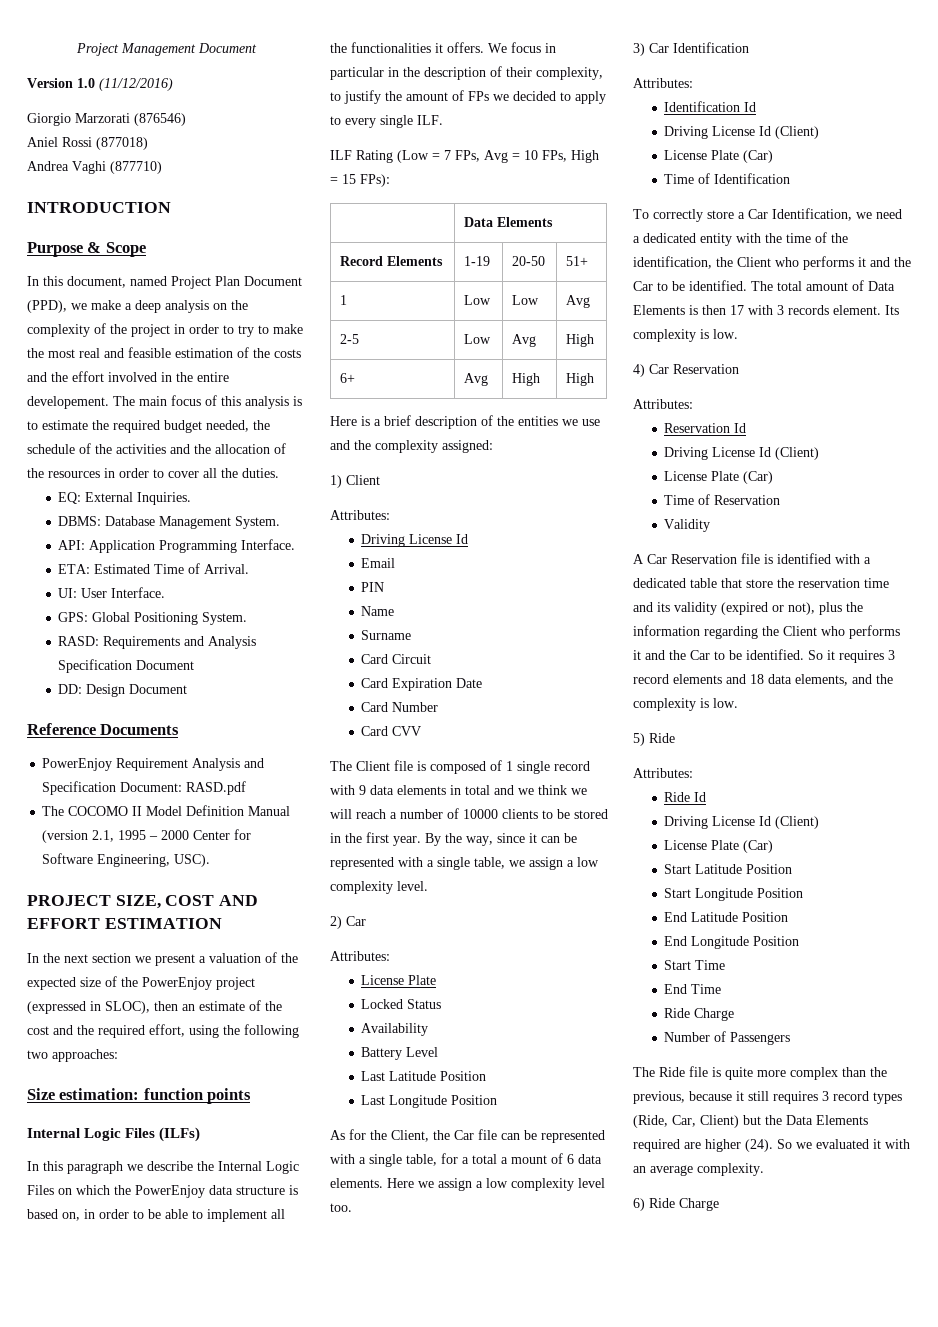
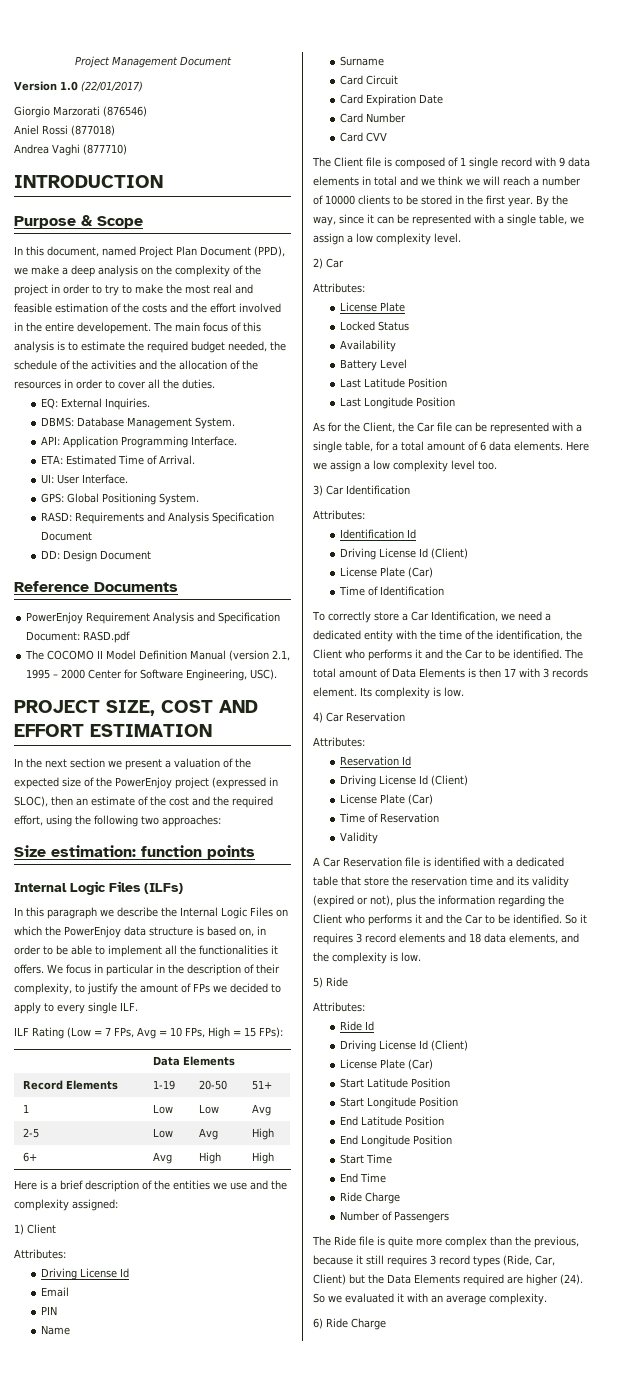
[99,78,173,91] (11/12/2016) -> [81,81,143,92] (22/01/2017)
[501,1155,547,1164] a mount -> [427,442,465,451] amount

